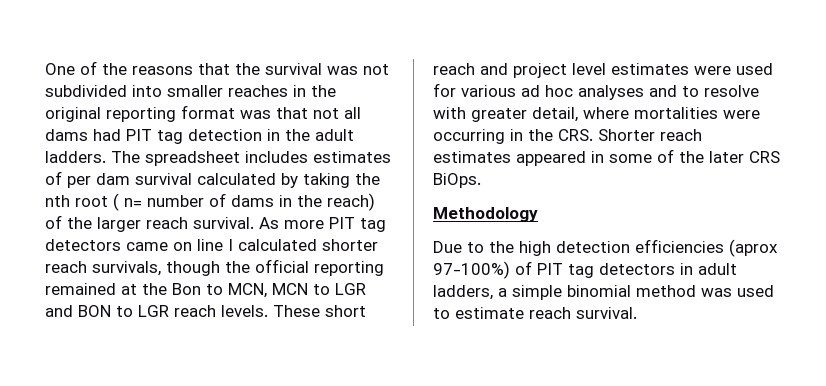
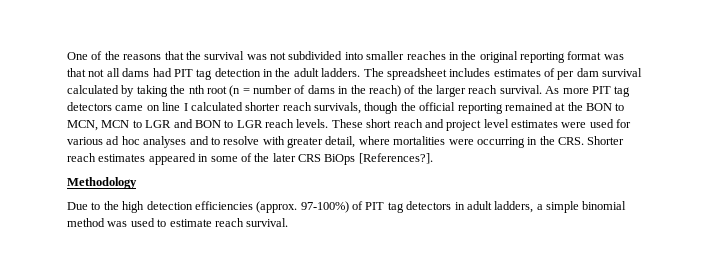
[113,193,142,211] ( n= -> [229,85,250,97] (n =
[172,283,201,295] Bon -> [586,103,612,111] BON
[433,173,481,188] BiOps. -> [324,153,433,165] BiOps [References?].
[729,239,778,257] (aprox -> [256,201,298,213] (approx.

